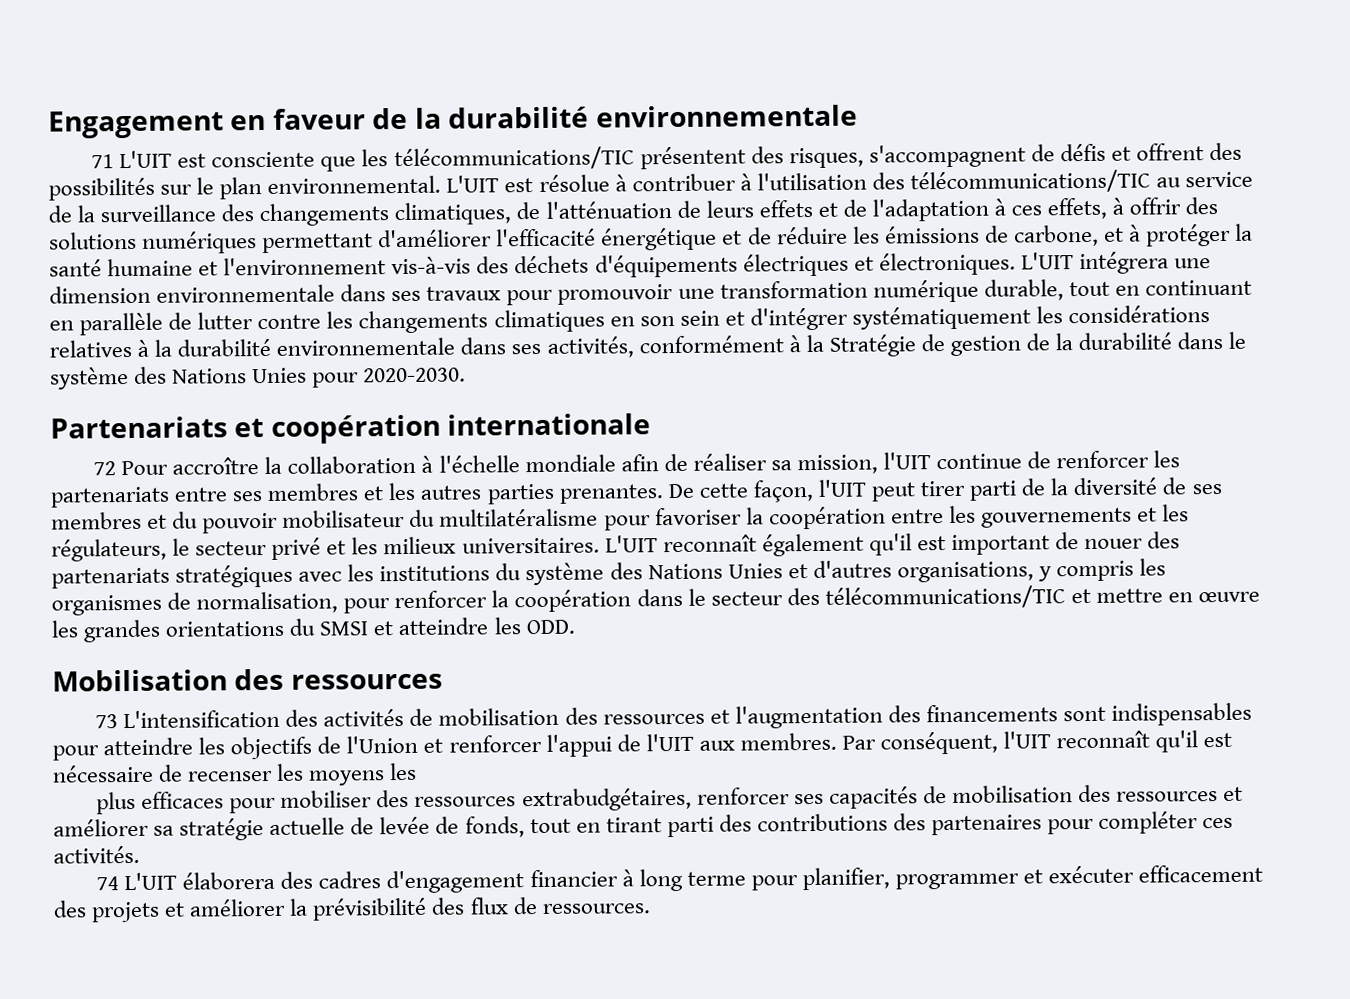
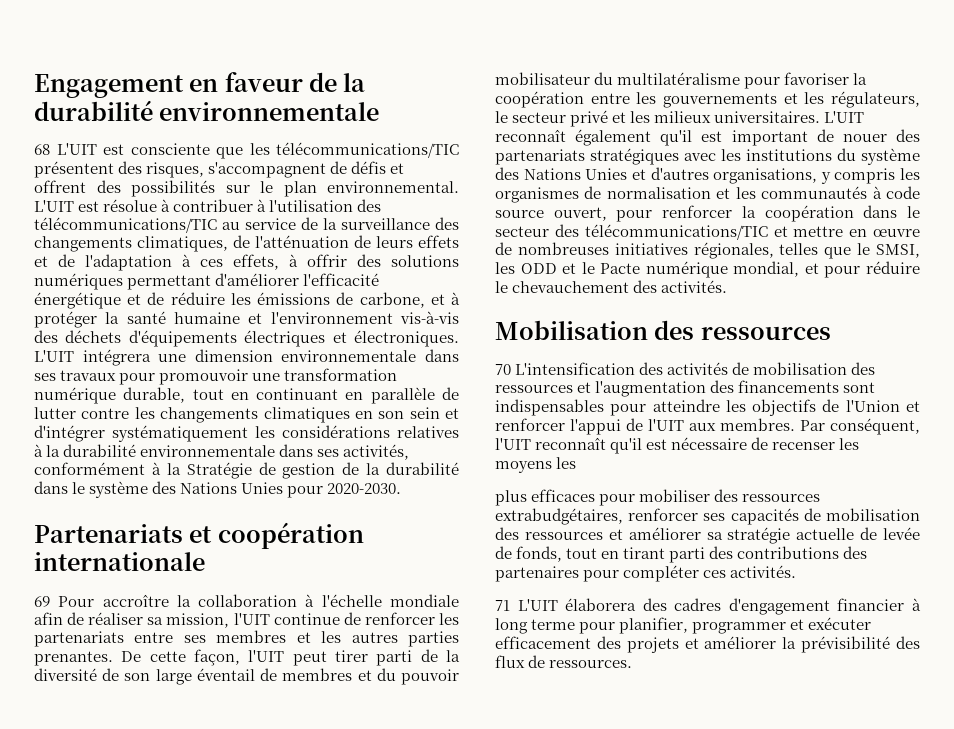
[91,154,115,169] 71 -> [34,144,50,155] 68
[93,461,117,476] 72 -> [34,596,50,607] 69
[1191,483,1222,495] ses -> [124,668,278,685] son large éventail de
[196,591,339,614] normalisation, -> [606,186,920,199] [495,207,607,221] normalisation et les communautés à code source ouvert,
[51,617,575,643] les grandes orientations du SMSI et atteindre les ODD. -> [495,242,921,259] [495,261,920,278] [495,280,728,293] de nombreuses initiatives régionales, telles que le SMSI, les ODD et le Pacte numérique mondial, et pour réduire le chevauchement des activités.
[95,714,119,729] 73 -> [495,364,511,375] 70
[96,876,120,891] 74 -> [495,600,510,611] 71

